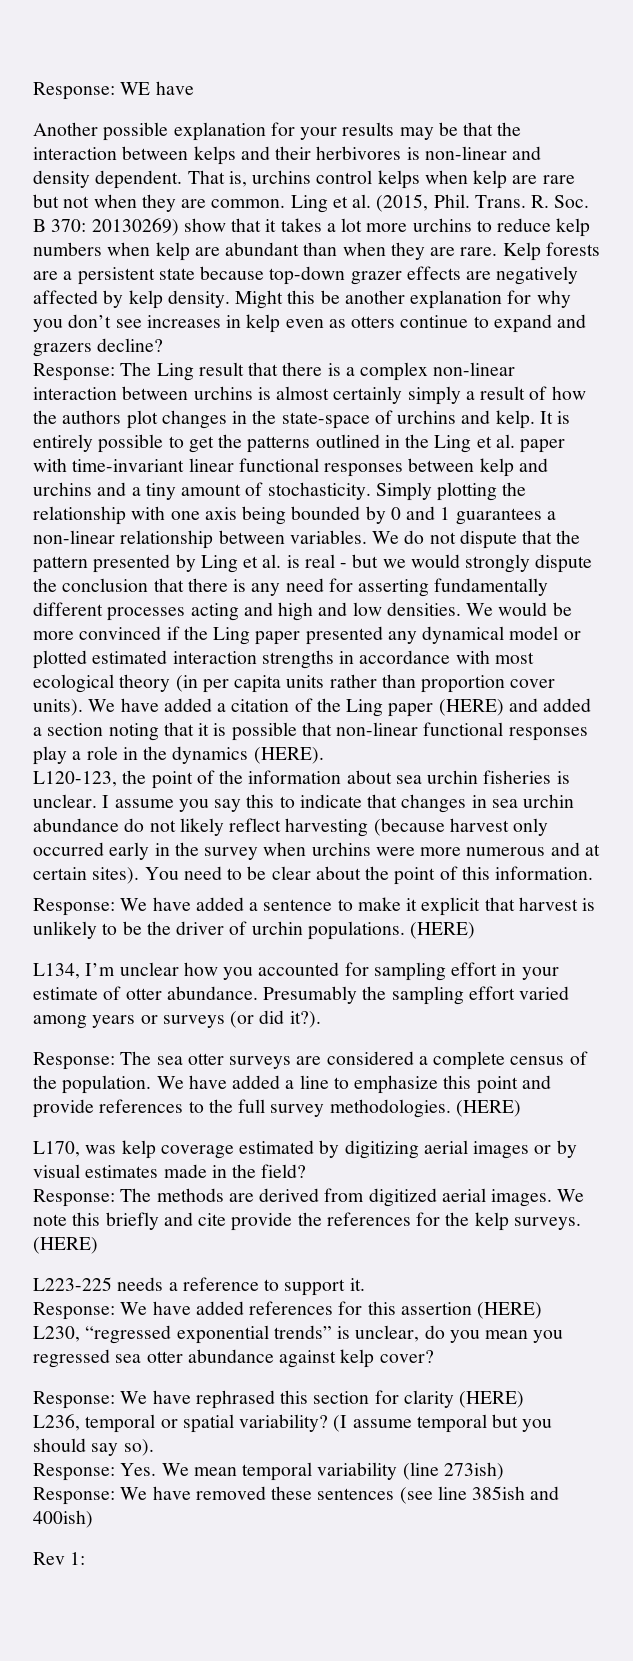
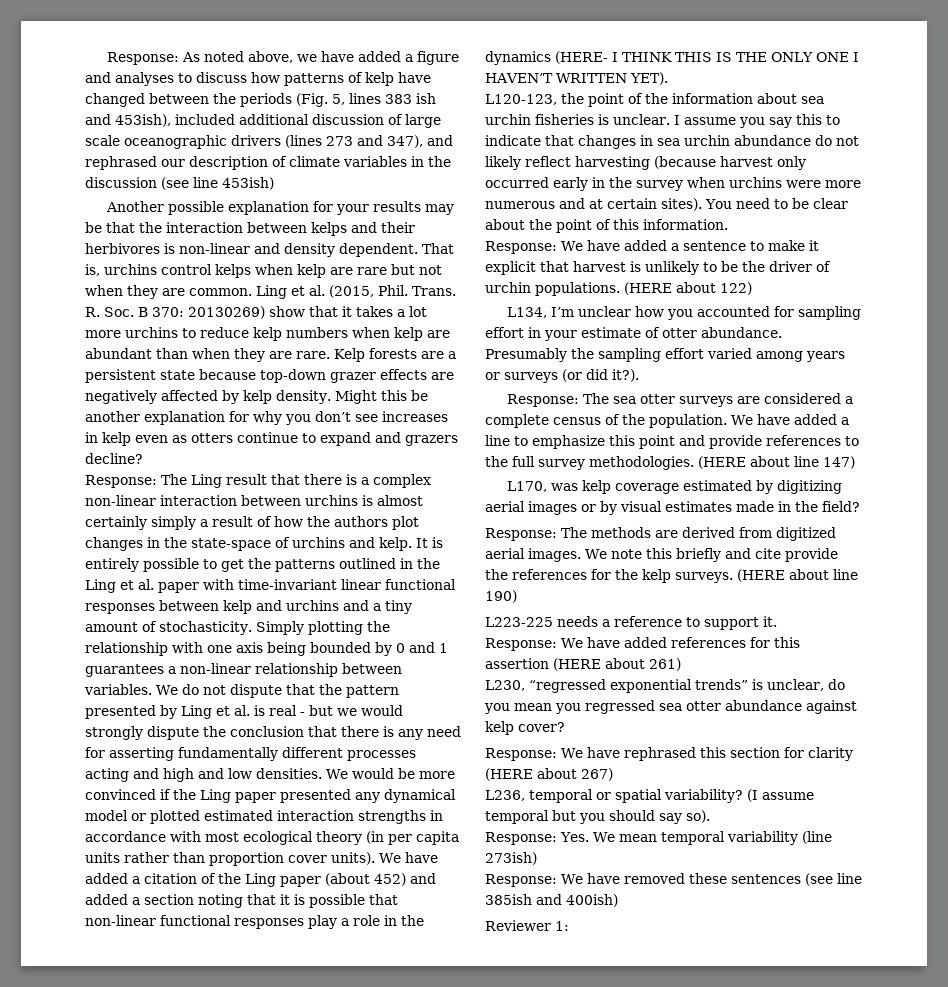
[33,81,194,100] Response: WE have -> [107,51,460,65] [85,72,431,86] [85,93,436,107] [85,114,441,128] [85,135,453,149] [85,156,451,170] [85,177,274,190] Response: As noted above, we have added a figure and analyses to discuss how patterns of kelp have changed between the periods (Fig. 5, lines 383 ish and 453ish), included additional discussion of large scale oceanographic drivers (lines 273 and 347), and rephrased our description of climate variables in the discussion (see line 453ish)
[438,699,504,716] (HERE) -> [325,873,406,886] (about 452)
[253,747,324,764] (HERE). -> [555,51,859,64] [485,72,668,85] (HERE- I THINK THIS IS THE ONLY ONE I HAVEN’T WRITTEN YET).
[410,922,476,939] (HERE) -> [624,282,752,295] (HERE about 122)
[455,1100,521,1117] (HERE) -> [698,456,855,469] (HERE about line 147)
[33,1237,98,1254] (HERE) -> [737,569,858,582] [485,590,517,603] (HERE about line 190)
[477,1302,543,1319] (HERE) -> [553,658,681,671] (HERE about 261)
[459,1391,525,1408] (HERE) -> [485,768,613,781] (HERE about 267)
[33,1552,65,1565] Rev -> [485,920,551,931] Reviewer

